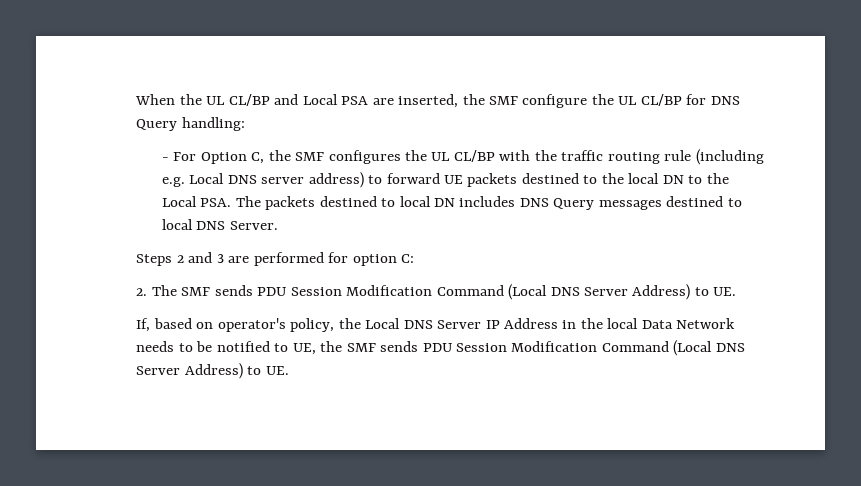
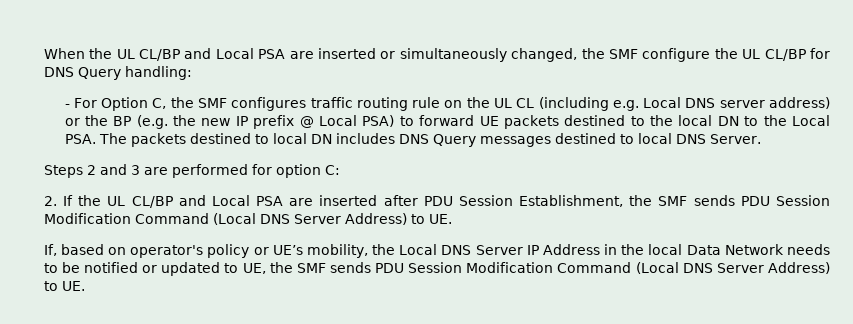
[398,94,459,108] inserted, -> [317,48,578,62] inserted or simultaneously changed,
[405,150,692,164] the UL CL/BP with the traffic routing rule -> [310,97,535,111] traffic routing rule on the UL CL
(364, 180) none -> [64,115,395,129] or the BP (e.g. the new IP prefix @ Local PSA)
[151,285,177,296] The -> [62,195,653,208] If the UL CL/BP and Local PSA are inserted after PDU Session Establishment, the
[290,318,335,332] policy, -> [207,244,368,258] policy or UE’s mobility,
(270, 346) none -> [142,262,221,276] or updated

